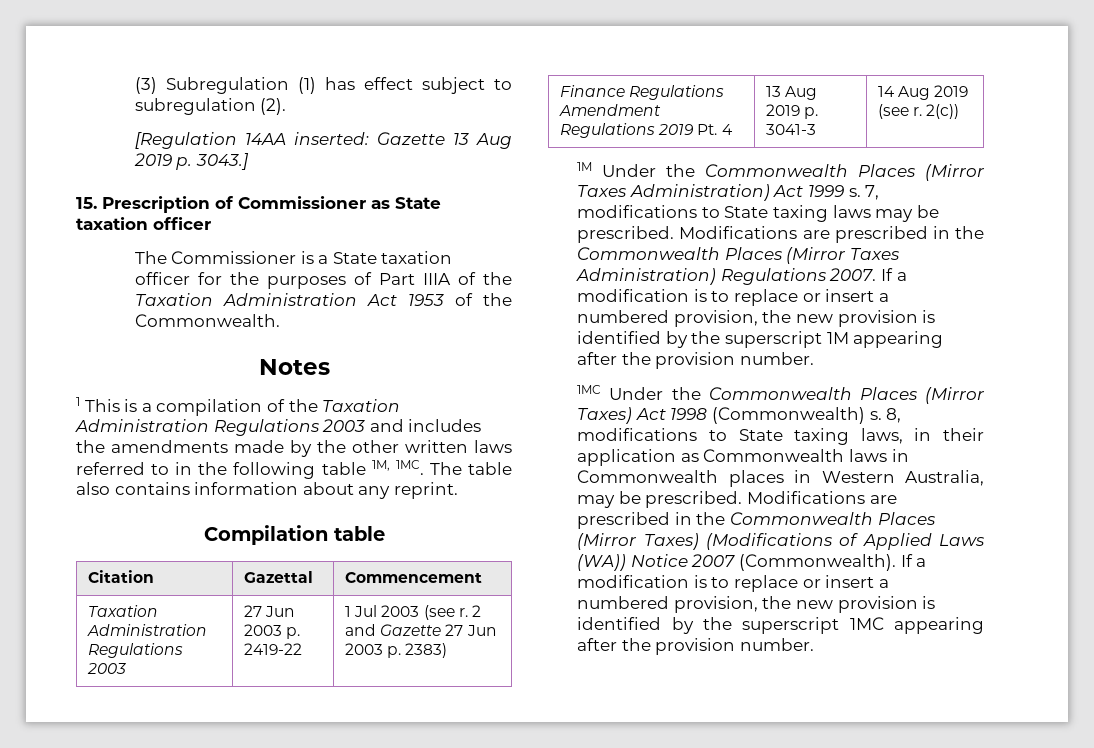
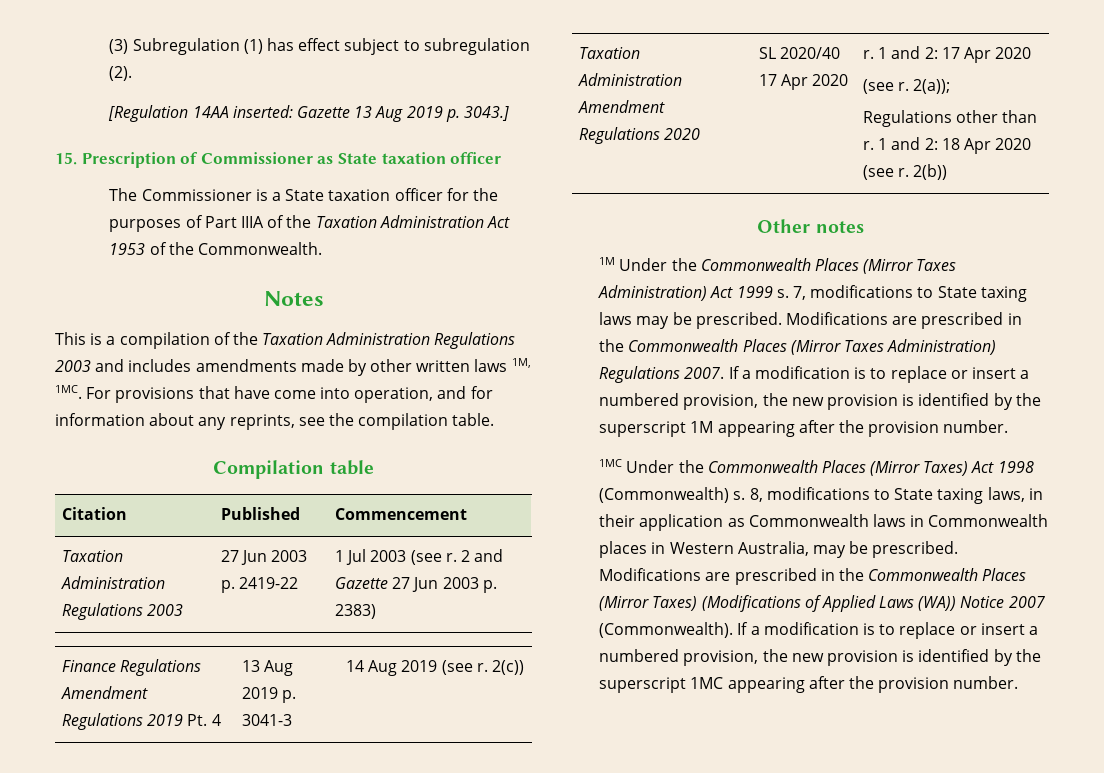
[76,397,80,406] 1 -> (324, 298) none
[76,440,105,453] the -> (192, 365) none
[317,440,346,453] the -> (367, 367) none
[76,460,512,479] [76,482,458,499] referred to in the following table 1M, 1MC. The table also contains information about any reprint. -> [511,358,531,368] [55,385,493,403] [55,413,495,430] 1M, 1MC. For provisions that have come into operation, and for information about any reprints, see the compilation table.
[244,571,314,583] Gazettal -> [220,507,300,520] Published
(960, 111) none -> [578,47,640,59] [577,73,682,86] [577,100,665,113] [578,127,701,144] [758,47,841,59] [758,74,849,90] [862,46,1032,63] [862,79,951,94] [862,110,1038,127] [862,137,1032,154] [862,164,948,180] [757,219,864,233] // Taxation Administration Amendment Regulations 2020 | SL 2020/40 17 Apr 2020 | r. 1 and 2: 17 Apr 2020 // (see r. 2(a)); // Regulations other than r. 1 and 2: 18 Apr 2020 (see r. 2(b)) // Other notes

